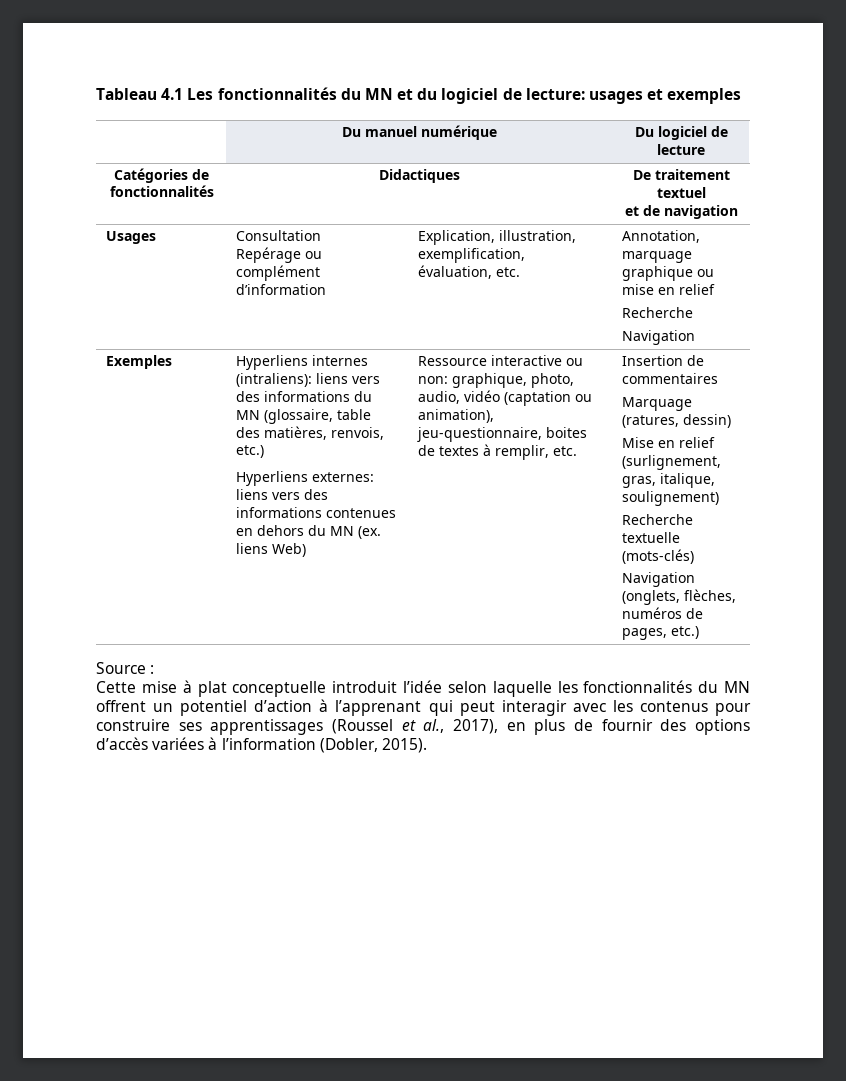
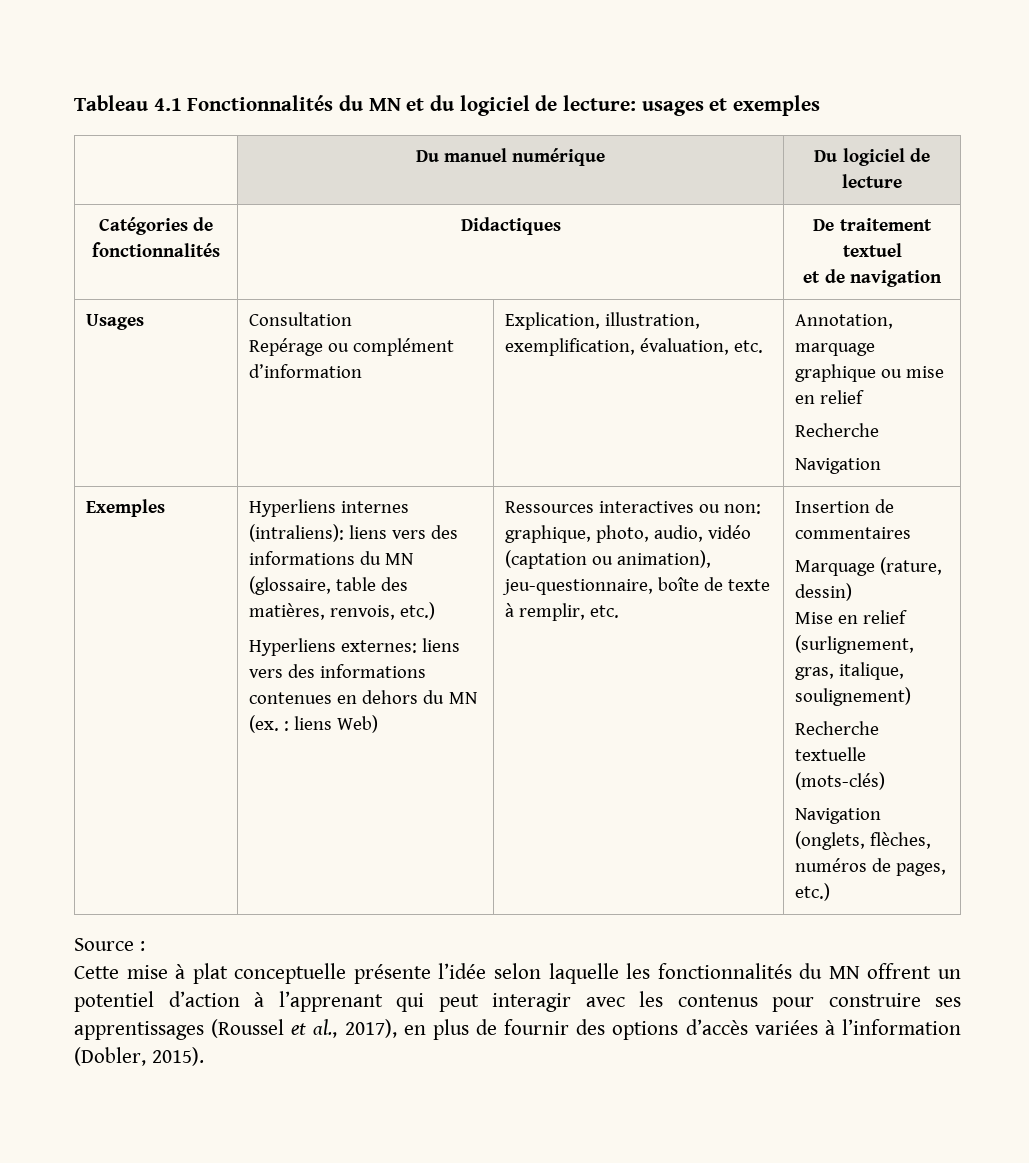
[187,87,337,100] Les fonctionnalités -> [187,95,334,111] Fonctionnalités
(382, 532) none -> [284,721,290,731] :
[418,355,563,366] Ressource interactive -> [504,501,695,513] Ressources interactives
[546,427,588,438] [418,445,480,456] boites de textes -> [658,577,771,591] boîte de texte
[622,415,680,428] (ratures, -> [880,557,943,575] (rature,
[332,681,398,693] introduit -> [353,964,431,984] présente

